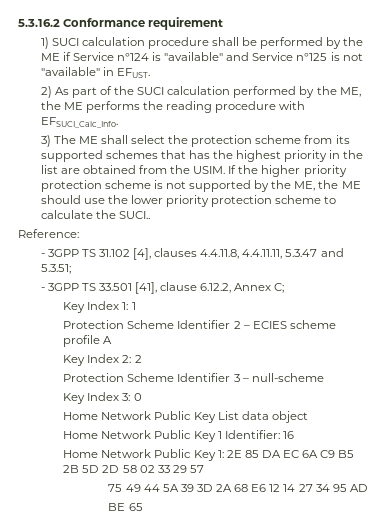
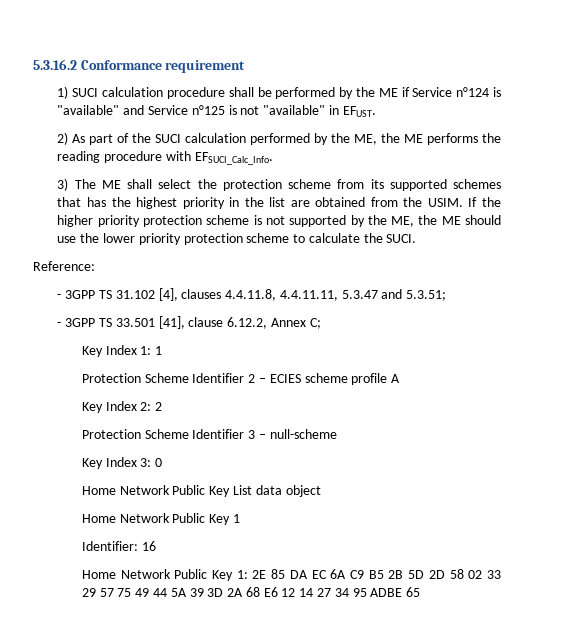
[118,211,150,219] SUCI.. -> [386,234,417,243] SUCI.
(222, 435) none -> (241, 518) //
(204, 469) // -> (114, 592) none
[349,484,368,492] [108,503,126,511] AD // BE -> [370,588,403,597] ADBE

